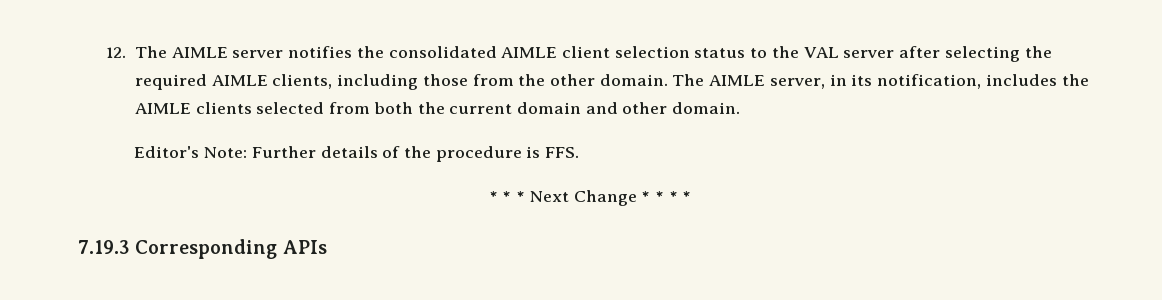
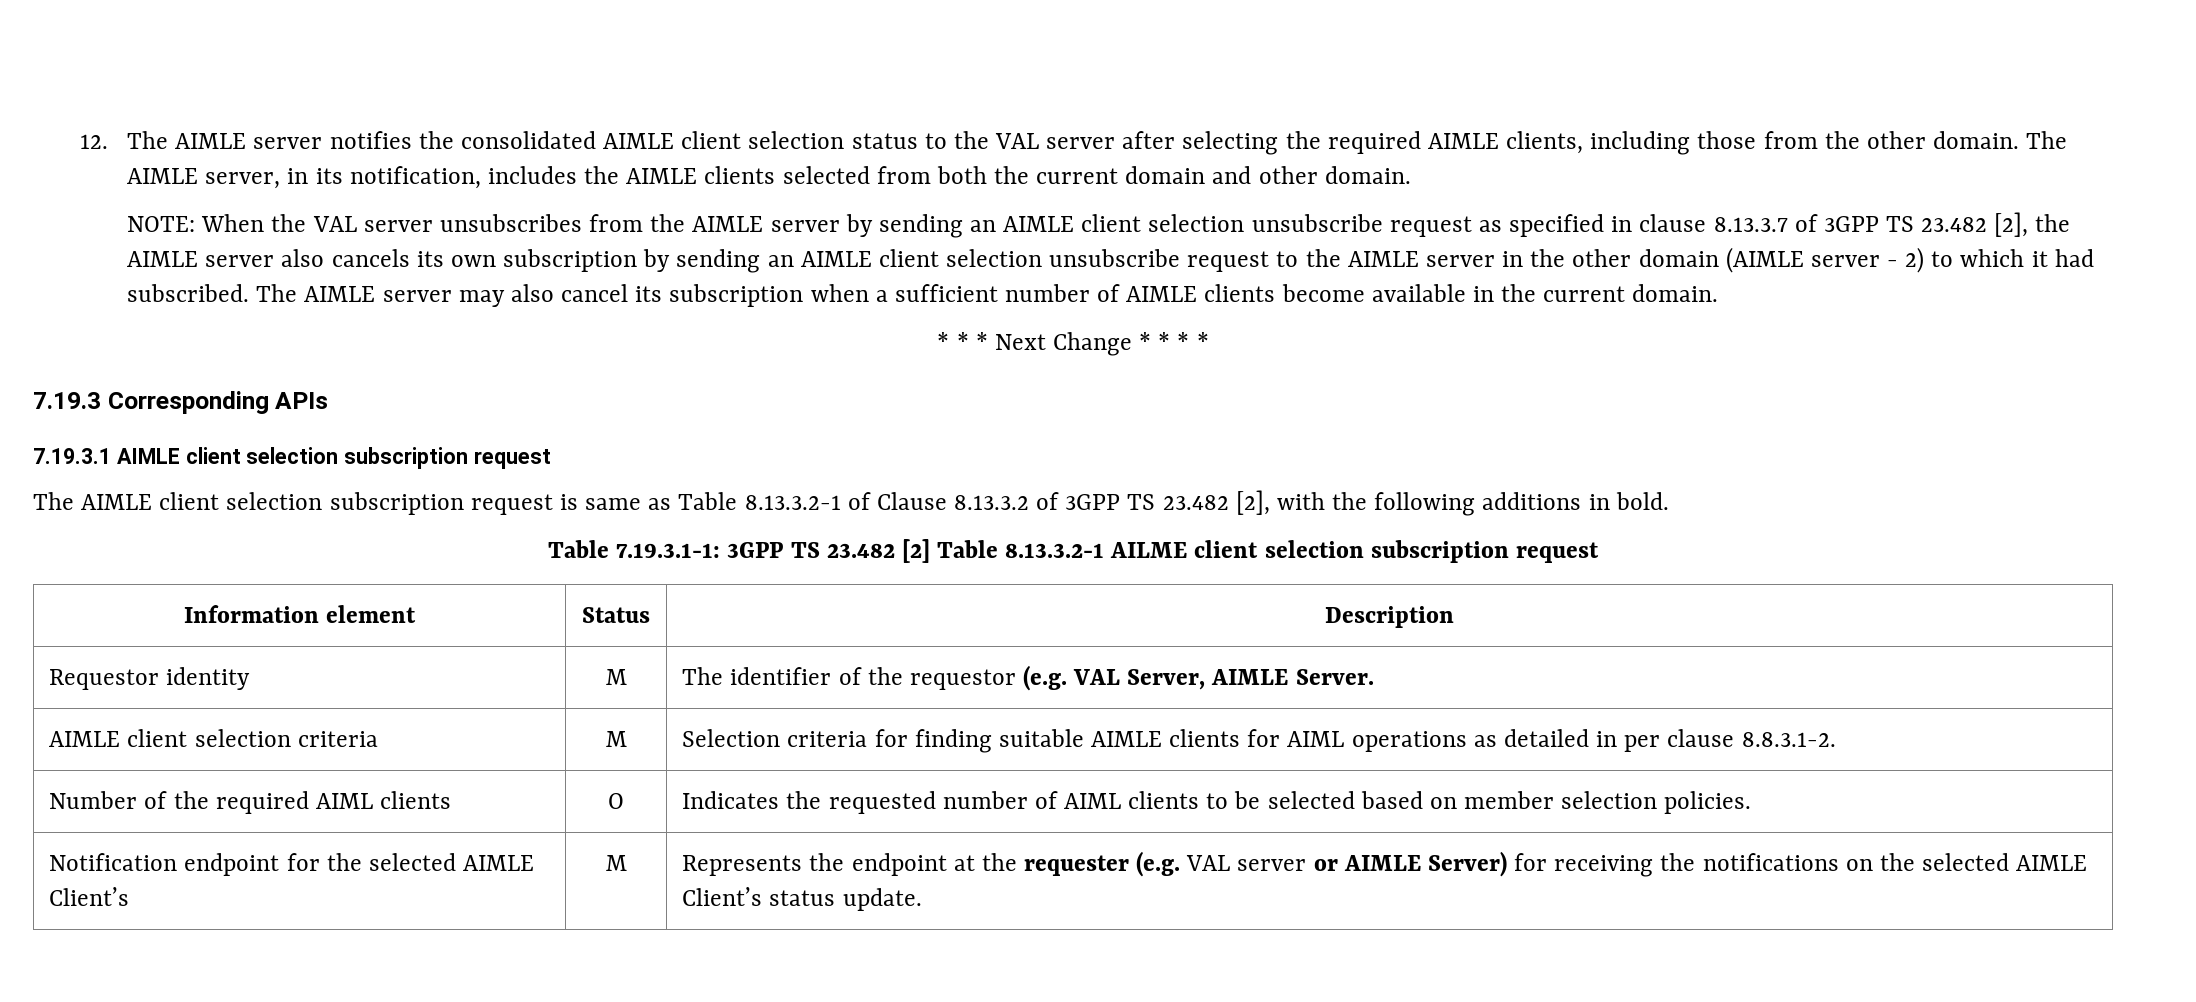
[134,146,580,162] Editor's Note: Further details of the procedure is FFS. -> [127,212,2071,238] [127,247,2094,273] [127,284,1719,307] NOTE: When the VAL server unsubscribes from the AIMLE server by sending an AIMLE client selection unsubscribe request as specified in clause 8.13.3.7 of 3GPP TS 23.482 [2], the AIMLE server also cancels its own subscription by sending an AIMLE client selection unsubscribe request to the AIMLE server in the other domain (AIMLE server - 2) to which it had subscribed. The AIMLE server may also cancel its subscription when a sufficient number of AIMLE clients become available in the current domain.
(327, 247) none -> [33,447,552,469] [33,490,1669,516] [548,539,1599,563] [183,605,417,623] [582,607,650,623] [1325,606,1454,628] [49,667,251,690] [605,669,627,685] [682,665,1374,691] [49,729,378,747] [605,731,627,747] [682,729,1836,753] [49,791,451,814] [608,793,624,809] [682,791,1752,814] [49,853,534,876] [49,887,130,906] [605,855,627,871] [682,851,2088,877] [682,887,922,911] // 7.19.3.1 AIMLE client selection subscription request // The AIMLE client selection subscription request is same as Table 8.13.3.2-1 of Clause 8.13.3.2 of 3GPP TS 23.482 [2], with the following additions in bold. // Table 7.19.3.1-1: 3GPP TS 23.482 [2] Table 8.13.3.2-1 AILME client selection subscription request // Information element | Status | Description // Requestor identity | M | The identifier of the requestor (e.g. VAL Server, AIMLE Server. // AIMLE client selection criteria | M | Selection criteria for finding suitable AIMLE clients for AIML operations as detailed in per clause 8.8.3.1-2. // Number of the required AIML clients | O | Indicates the requested number of AIML clients to be selected based on member selection policies. // Notification endpoint for the selected AIMLE Client’s | M | Represents the endpoint at the requester (e.g. VAL server or AIMLE Server) for receiving the notifications on the selected AIMLE Client’s status update.

